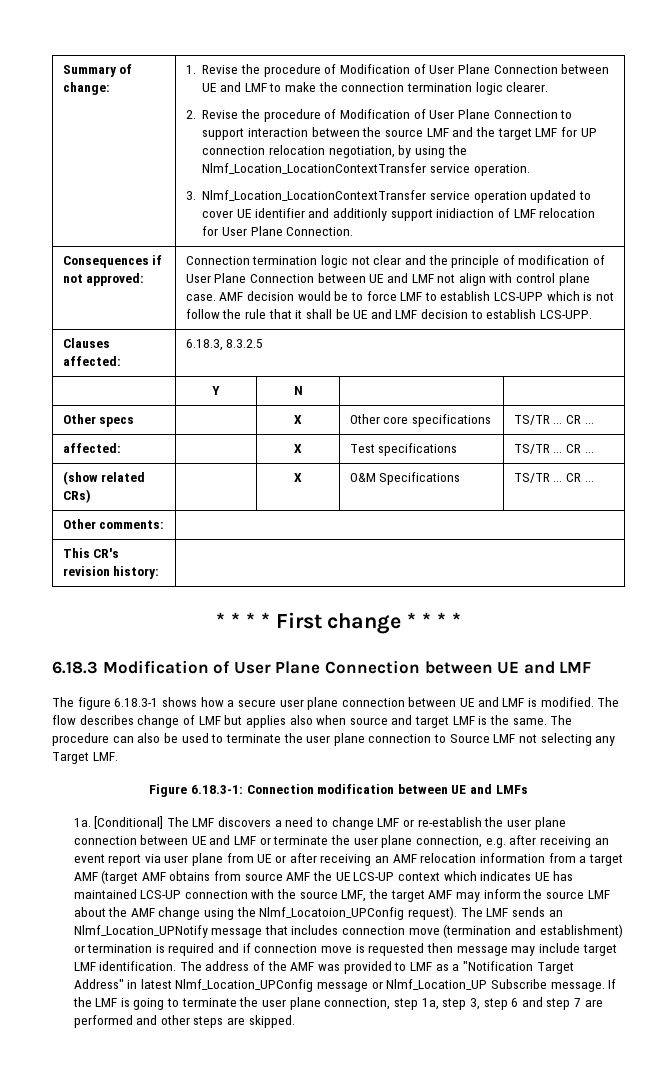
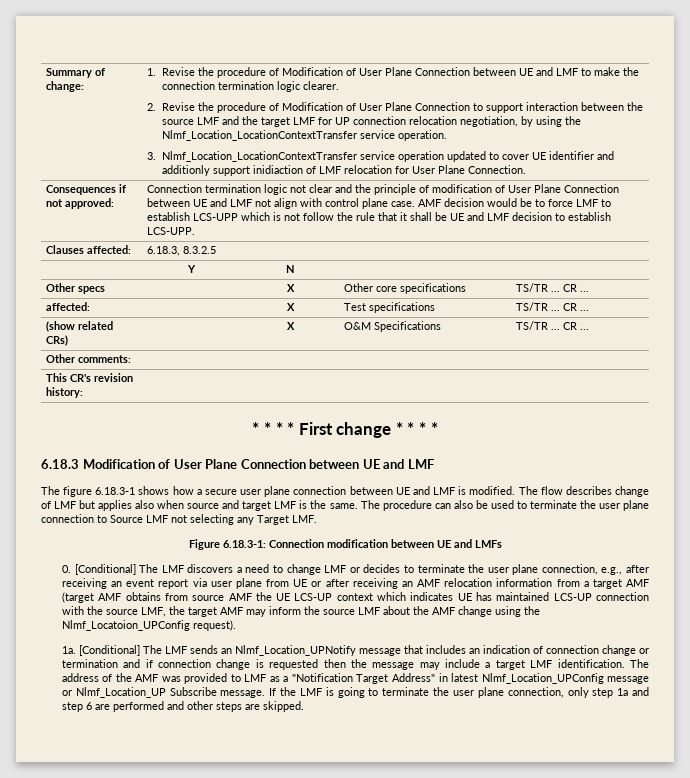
[73,818,91,827] 1a. -> [61,565,71,573] 0.
[417,817,566,830] [73,835,506,848] re-establish the user plane connection between UE and LMF or terminate the user plane connection, e.g. -> [363,564,623,575] decides to terminate the user plane connection, e.g.,
(458, 913) none -> [61,645,140,656] // 1a. [Conditional]
[342,924,623,938] [73,943,215,956] connection move (termination and establishment) or termination is required -> [468,645,649,656] [61,659,118,668] an indication of connection change or termination
[321,946,353,953] move -> [216,659,251,670] change
(453, 948) none -> [350,659,367,668] the
(580, 948) none -> [485,662,491,668] a
[393,997,582,1010] step 1a, step 3, step 6 and step 7 -> [567,687,649,698] [61,702,92,712] only step 1a and step 6

